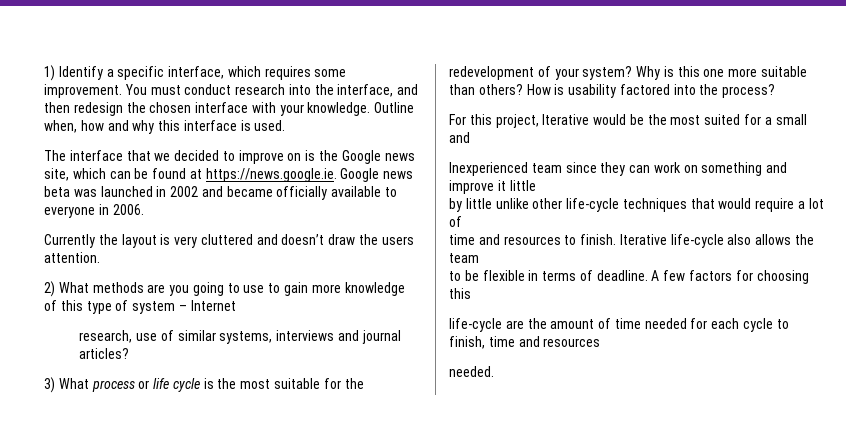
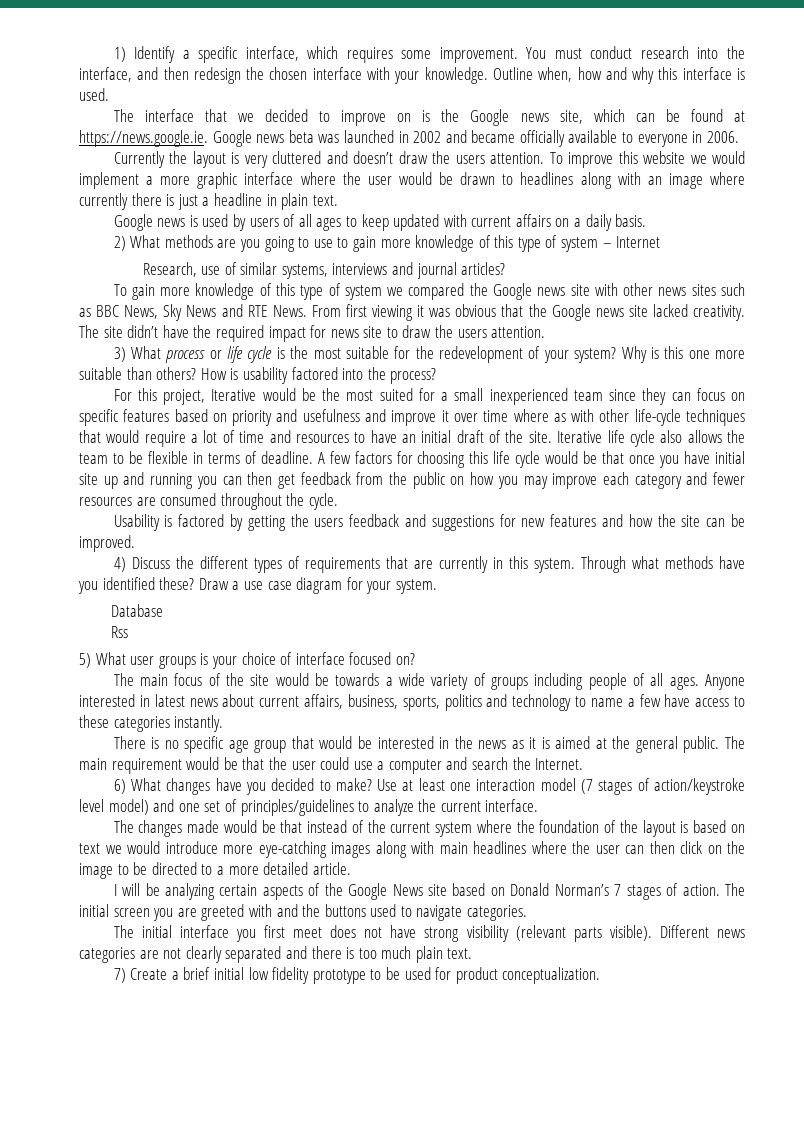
(100, 257) none -> [549,151,745,168] [79,172,745,189] [79,193,338,210] [113,214,647,231] To improve this website we would implement a more graphic interface where the user would be drawn to headlines along with an image where currently there is just a headline in plain text. // Google news is used by users of all ages to keep updated with current affairs on a daily basis.
[79,330,133,343] research, -> [142,262,197,277] Research,
(130, 353) none -> [113,283,745,300] [79,304,746,321] [79,325,546,342] // To gain more knowledge of this type of system we compared the Google news site with other news sites such as BBC News, Sky News and RTE News. From first viewing it was obvious that the Google news site lacked creativity. The site didn’t have the required impact for news site to draw the users attention.
[449,132,470,143] [449,162,528,176] and // Inexperienced -> [489,388,568,405] inexperienced
[653,162,788,176] [449,180,536,194] [449,198,529,212] work on something and improve it little // by little unlike -> [696,388,745,401] [79,409,595,426] focus on specific features based on priority and usefulness and improve it over time where as with
(462, 221) // -> (235, 436) none
[580,234,724,248] finish. Iterative life-cycle -> [370,430,655,447] have an initial draft of the site. Iterative life cycle
(479, 258) // -> (108, 458) none
[449,318,789,332] [449,336,601,349] [449,366,494,377] // life-cycle are the amount of time needed for each cycle to finish, time and resources // needed. -> [493,451,745,468] [79,472,745,489] [79,493,338,510] [113,514,745,531] [79,535,135,552] [113,556,745,573] [78,577,437,594] [110,604,163,617] [110,626,128,638] [79,652,415,669] [113,673,745,690] [79,694,746,711] [79,715,224,732] [113,736,745,753] [79,757,584,774] [113,778,745,795] [79,799,539,816] [113,820,746,837] [79,841,745,858] [79,862,351,879] [113,883,745,900] [79,904,528,921] [113,925,745,942] [79,946,473,963] [113,967,601,984] life cycle would be that once you have initial site up and running you can then get feedback from the public on how you may improve each category and fewer resources are consumed throughout the cycle. // Usability is factored by getting the users feedback and suggestions for new features and how the site can be improved. // 4) Discuss the different types of requirements that are currently in this system. Through what methods have you identified these? Draw a use case diagram for your system. // Database // Rss // 5) What user groups is your choice of interface focused on? // The main focus of the site would be towards a wide variety of groups including people of all ages. Anyone interested in latest news about current affairs, business, sports, politics and technology to name a few have access to these categories instantly. // There is no specific age group that would be interested in the news as it is aimed at the general public. The main requirement would be that the user could use a computer and search the Internet. // 6) What changes have you decided to make? Use at least one interaction model (7 stages of action/keystroke level model) and one set of principles/guidelines to analyze the current interface. // The changes made would be that instead of the current system where the foundation of the layout is based on text we would introduce more eye-catching images along with main headlines where the user can then click on the image to be directed to a more detailed article. // I will be analyzing certain aspects of the Google News site based on Donald Norman’s 7 stages of action. The initial screen you are greeted with and the buttons used to navigate categories. // The initial interface you first meet does not have strong visibility (relevant parts visible). Different news categories are not clearly separated and there is too much plain text. // 7) Create a brief initial low fidelity prototype to be used for product conceptualization.

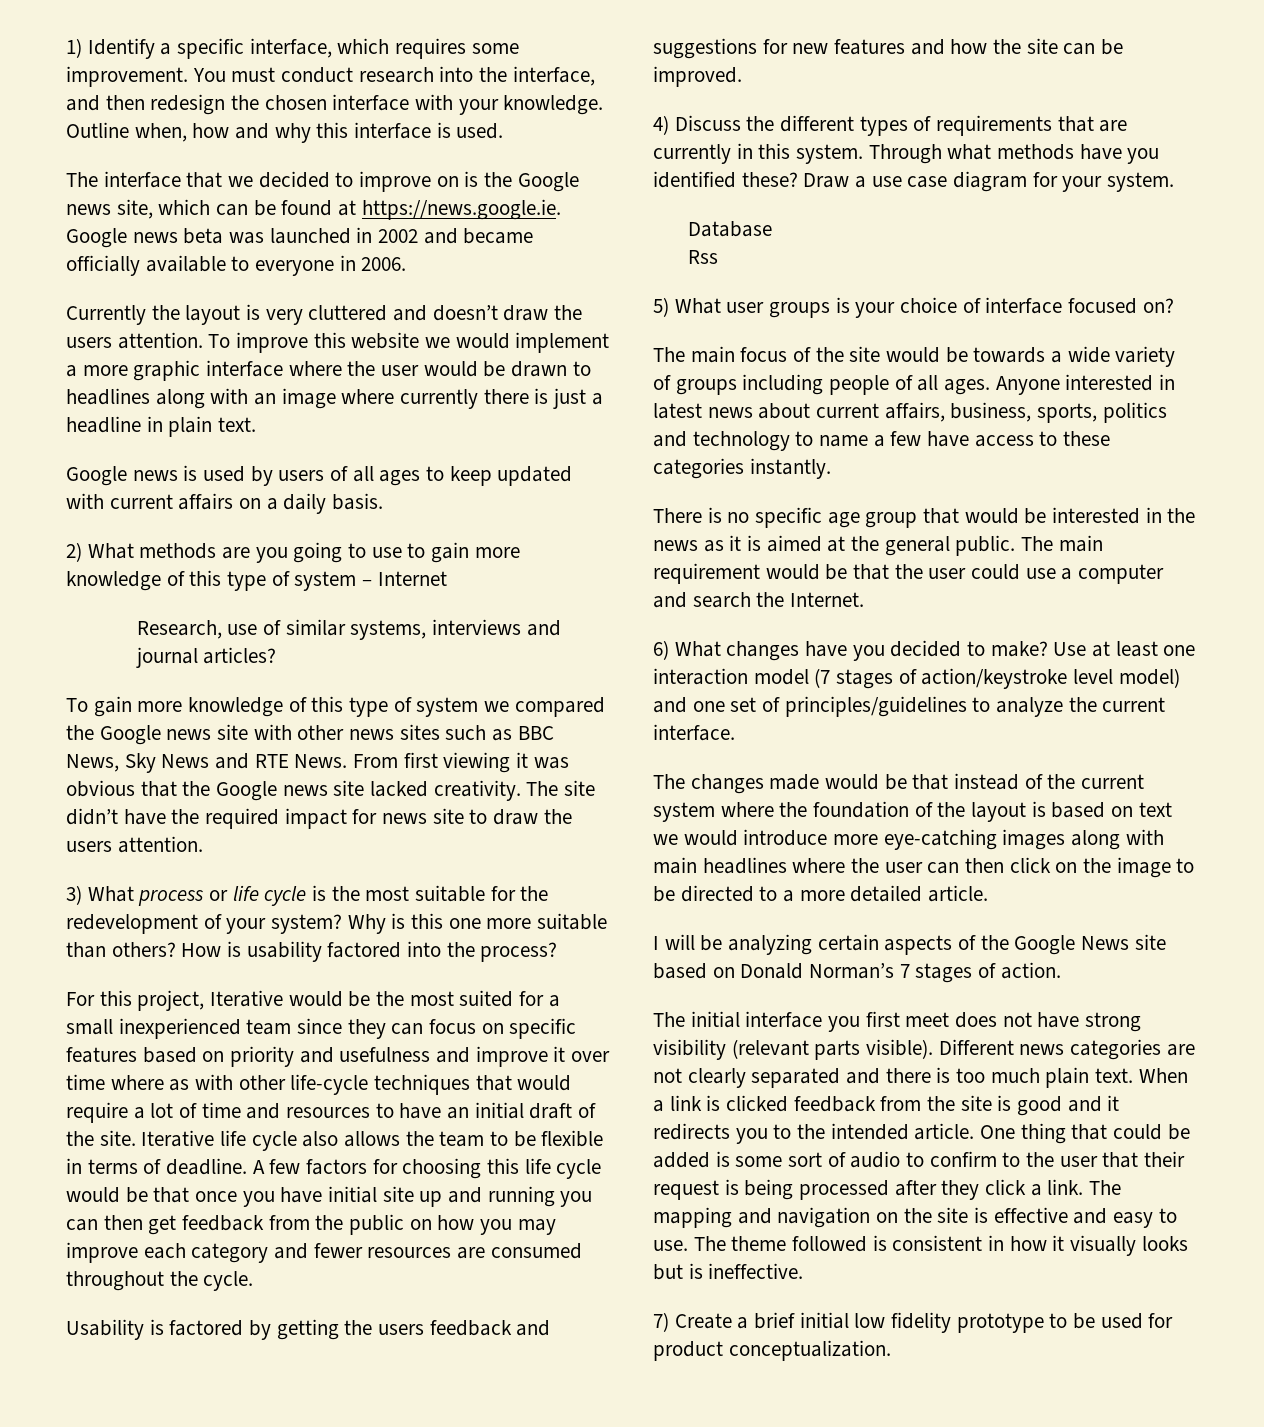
[724,883,745,896] [79,904,528,921] The initial screen you are greeted with and the buttons used to navigate categories. -> (1061, 970) none
(473, 953) none -> [1138,1068,1188,1083] [653,1095,1120,1116] [653,1123,1190,1144] [653,1151,1186,1168] [653,1179,1122,1200] [653,1207,1177,1228] [653,1235,1188,1256] [653,1263,804,1280] When a link is clicked feedback from the site is good and it redirects you to the intended article. One thing that could be added is some sort of audio to confirm to the user that their request is being processed after they click a link. The mapping and navigation on the site is effective and easy to use. The theme followed is consistent in how it visually looks but is ineffective.

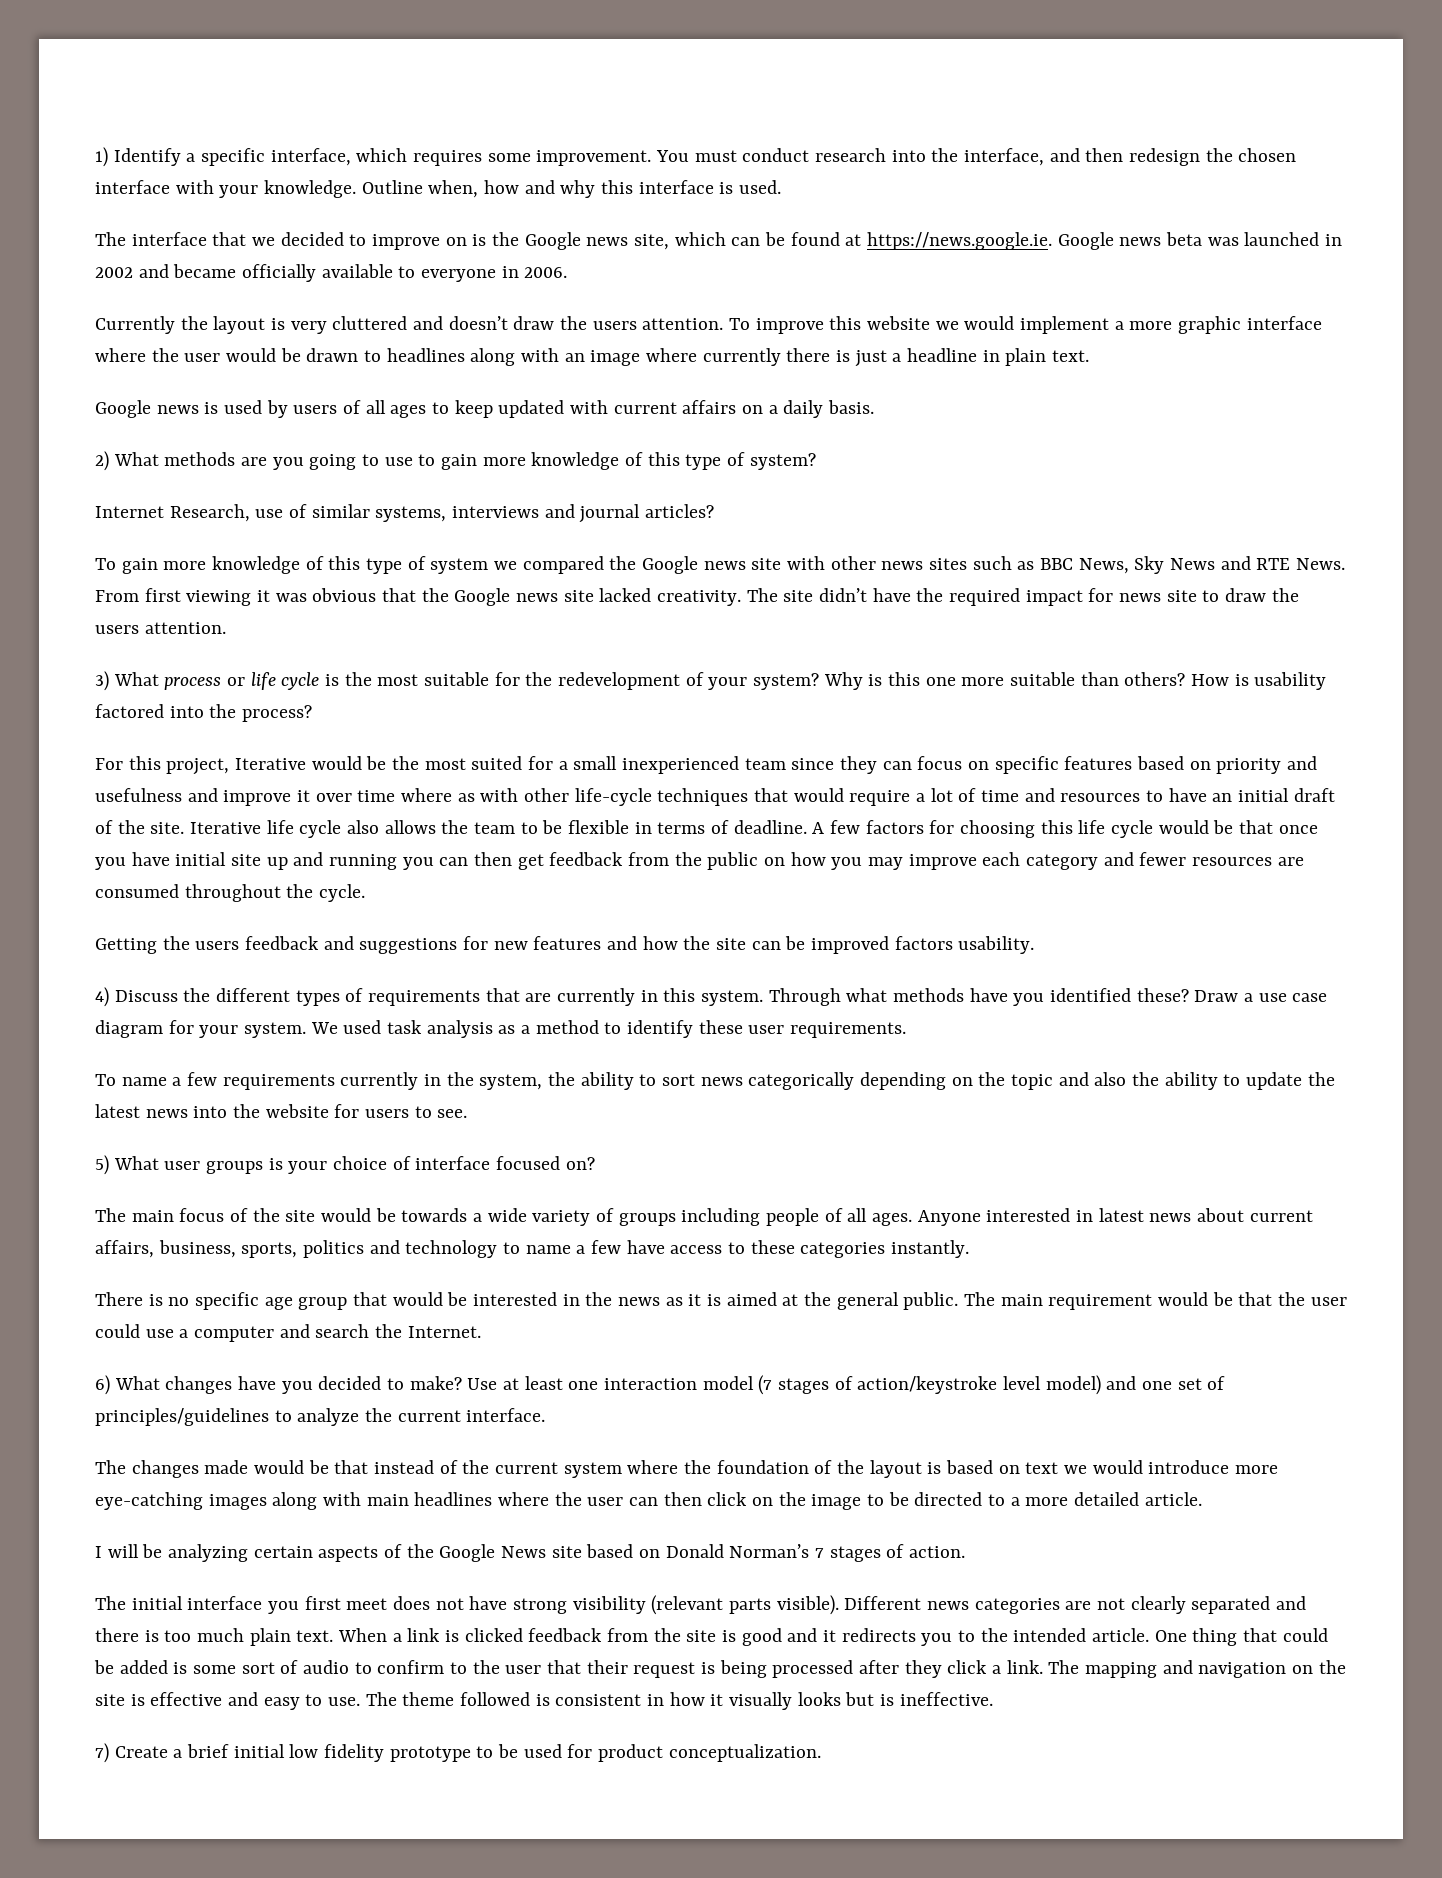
[294,571,373,591] system – -> [749,453,816,470] system? //
(447, 578) // -> (164, 512) none
[66,1319,339,1340] Usability is factored by getting -> [95,938,157,954] Getting
[653,66,742,87] improved. -> [811,936,1035,954] improved factors usability.
[688,221,773,237] [688,250,719,264] // Database // Rss -> [310,1020,907,1038] [95,1072,1335,1090] [95,1104,468,1118] We used task analysis as a method to identify these user requirements. // To name a few requirements currently in the system, the ability to sort news categorically depending on the topic and also the ability to update the latest news into the website for users to see.

